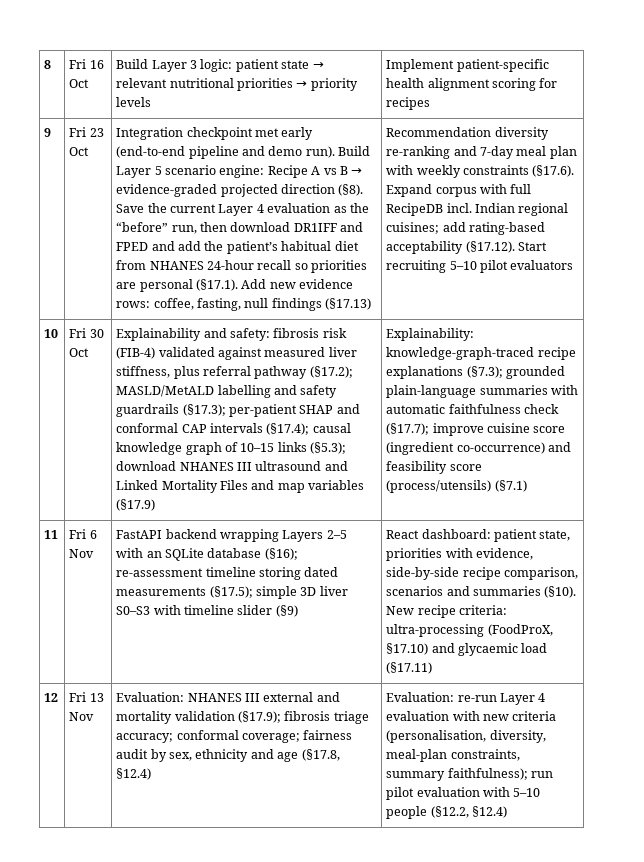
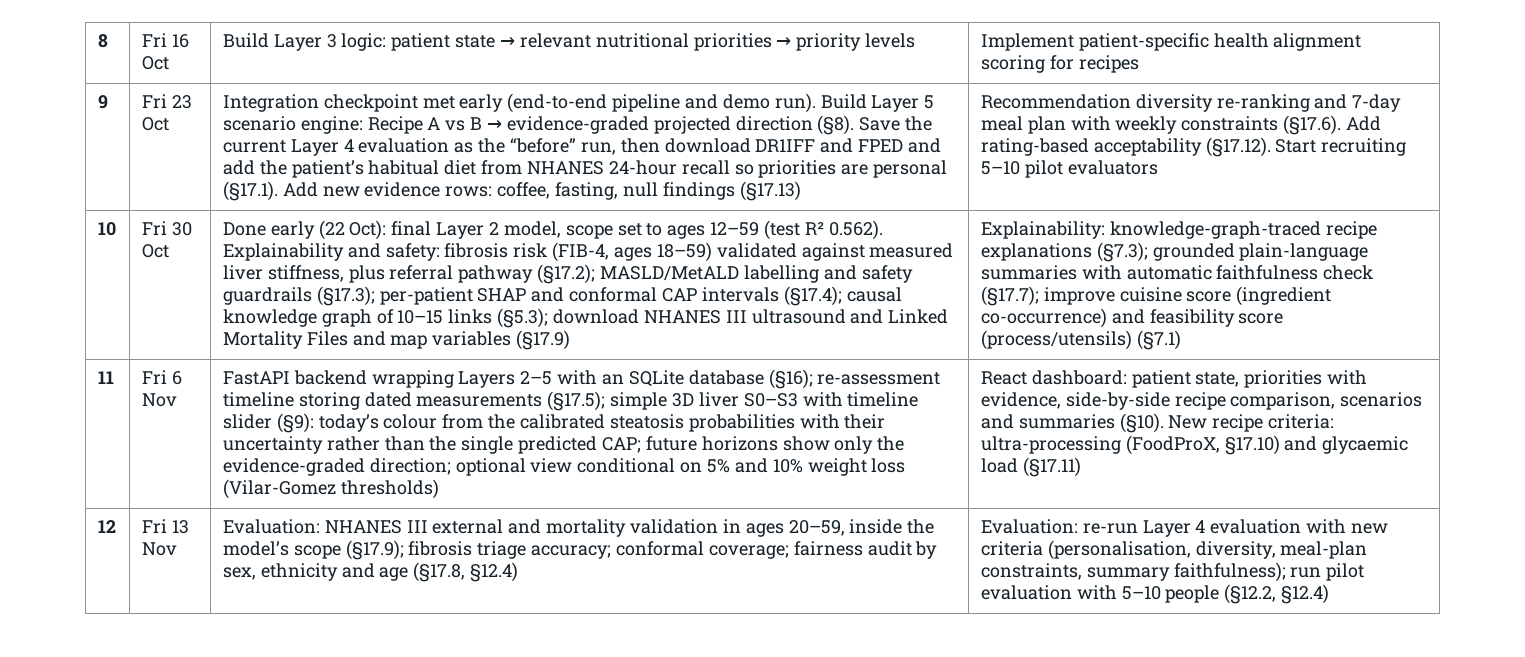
[386,184,532,197] [386,203,569,216] [386,222,466,234] Expand corpus with full RecipeDB incl. Indian regional cuisines; add -> [1346,116,1382,131] Add
(90, 352) none -> [222,220,883,240] Done early (22 Oct): final Layer 2 model, scope set to ages 12–59 (test R² 0.562).
[116,347,156,359] (FIB-4) -> [552,242,712,262] (FIB-4, ages 18–59)
[275,605,298,617] (§9) -> [276,413,886,433] [222,436,905,454] [222,458,906,476] [222,479,439,499] (§9): today’s colour from the calibrated steatosis probabilities with their uncertainty rather than the single predicted CAP; future horizons show only the evidence-graded direction; optional view conditional on 5% and 10% weight loss (Vilar-Gomez thresholds)
(235, 716) none -> [722,519,935,537] [222,541,341,559] in ages 20–59, inside the model’s scope

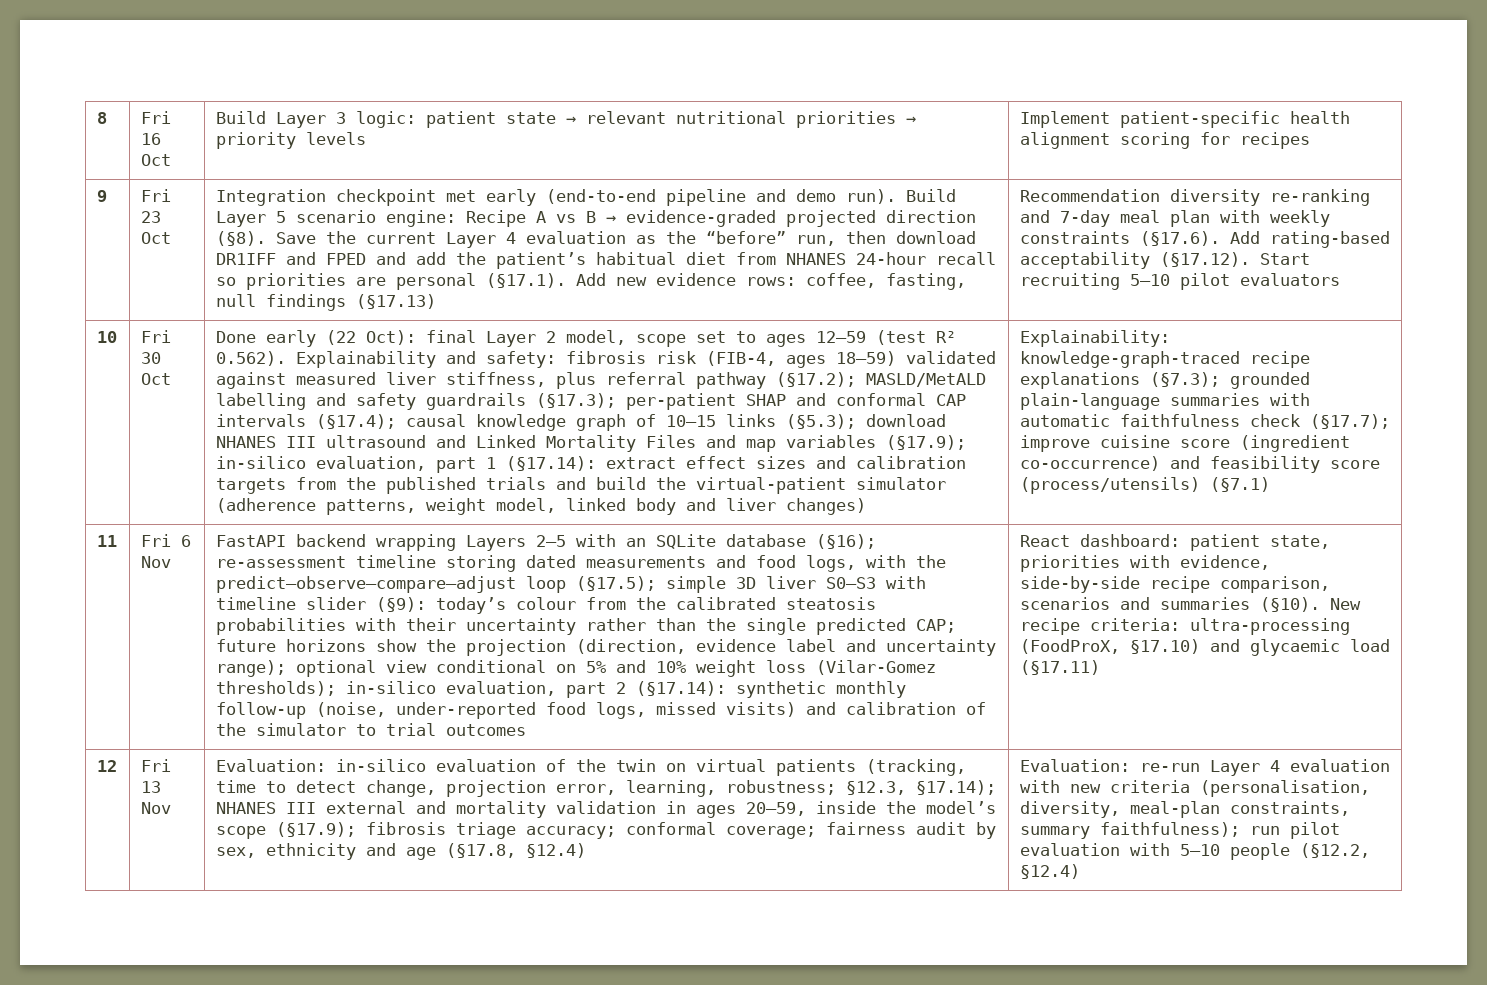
[516,330,571,350] (§17.9) -> [885,435,966,450] [215,456,966,473] [215,477,946,494] [215,498,866,515] (§17.9); in-silico evaluation, part 1 (§17.14): extract effect sizes and calibration targets from the published trials and build the virtual-patient simulator (adherence patterns, weight model, linked body and liver changes)
(543, 400) none -> [715,555,946,572] [215,576,566,593] and food logs, with the predict–observe–compare–adjust loop
[834,436,905,454] [222,458,451,476] only the evidence-graded direction; -> [425,639,996,656] [215,660,286,677] the projection (direction, evidence label and uncertainty range);
[340,479,439,499] thresholds) -> [215,681,906,698] [215,702,986,719] [215,723,526,736] thresholds); in-silico evaluation, part 2 (§17.14): synthetic monthly follow-up (noise, under-reported food logs, missed visits) and calibration of the simulator to trial outcomes
(320, 526) none -> [335,759,966,776] [215,780,996,797] in-silico evaluation of the twin on virtual patients (tracking, time to detect change, projection error, learning, robustness; §12.3, §17.14);

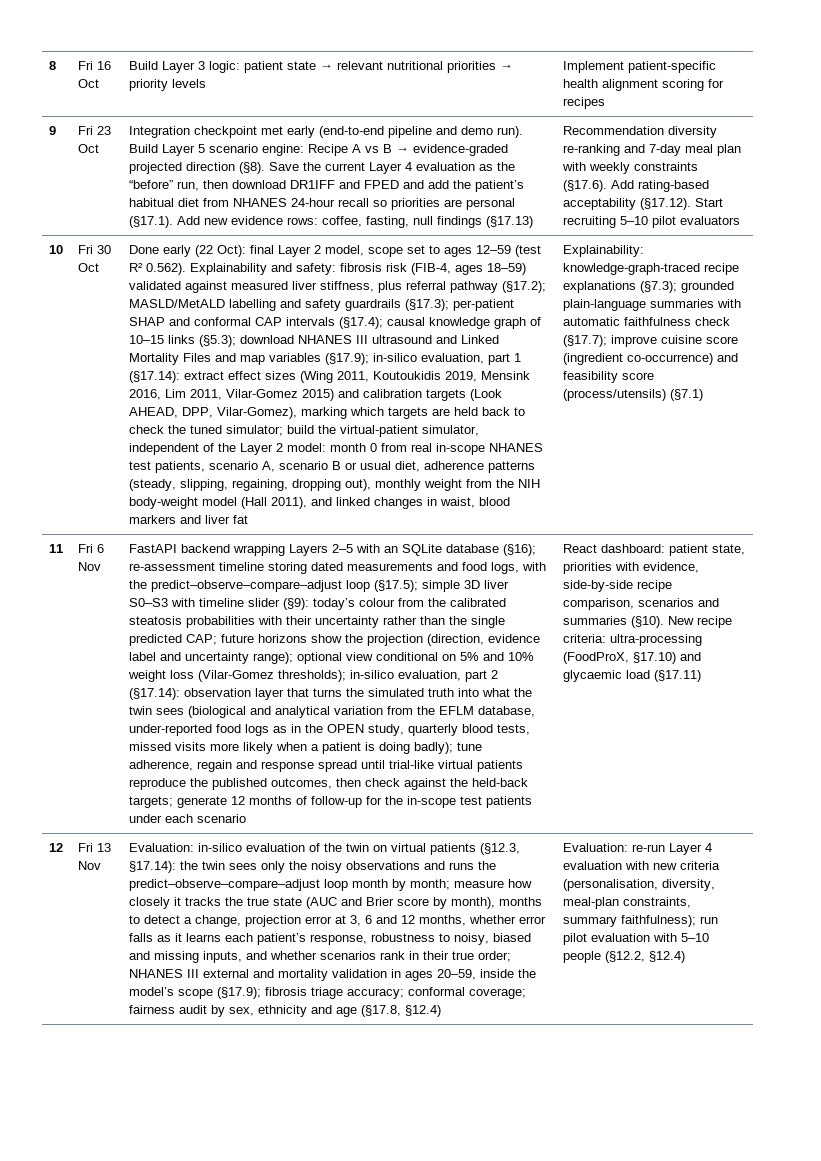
[815,456,966,469] [215,477,946,494] [215,498,676,515] and calibration targets from the published trials and build the virtual-patient simulator (adherence patterns, weight model, linked body -> [300,371,531,383] [129,389,503,401] [129,407,526,419] [129,425,480,437] [129,443,544,455] [129,461,536,473] [129,479,541,491] [129,497,511,509] [129,515,177,524] (Wing 2011, Koutoukidis 2019, Mensink 2016, Lim 2011, Vilar-Gomez 2015) and calibration targets (Look AHEAD, DPP, Vilar-Gomez), marking which targets are held back to check the tuned simulator; build the virtual-patient simulator, independent of the Layer 2 model: month 0 from real in-scope NHANES test patients, scenario A, scenario B or usual diet, adherence patterns (steady, slipping, regaining, dropping out), monthly weight from the NIH body-weight model (Hall 2011), and linked changes in waist, blood markers
[785,498,866,515] changes) -> [233,515,249,524] fat
[735,681,906,698] [215,702,986,719] [215,723,526,736] synthetic monthly follow-up (noise, under-reported food logs, missed visits) and calibration of the simulator to trial outcomes -> [184,688,533,700] [129,706,536,718] [129,724,531,736] [129,742,483,754] [129,760,524,772] [129,778,529,790] [129,796,533,808] [129,814,247,823] observation layer that turns the simulated truth into what the twin sees (biological and analytical variation from the EFLM database, under-reported food logs as in the OPEN study, quarterly blood tests, missed visits more likely when a patient is doing badly); tune adherence, regain and response spread until trial-like virtual patients reproduce the published outcomes, then check against the held-back targets; generate 12 months of follow-up for the in-scope test patients under each scenario
[865,759,966,776] [215,780,256,793] (tracking, time -> [480,843,521,855] [129,861,497,873] [129,879,533,891] [129,897,543,909] (§12.3, §17.14): the twin sees only the noisy observations and runs the predict–observe–compare–adjust loop month by month; measure how closely it tracks the true state (AUC and Brier score by month), months
(356, 786) none -> [184,917,193,924] a
[555,780,996,797] error, learning, robustness; §12.3, §17.14); -> [305,915,547,926] [129,933,532,945] [129,951,512,963] error at 3, 6 and 12 months, whether error falls as it learns each patient’s response, robustness to noisy, biased and missing inputs, and whether scenarios rank in their true order;

